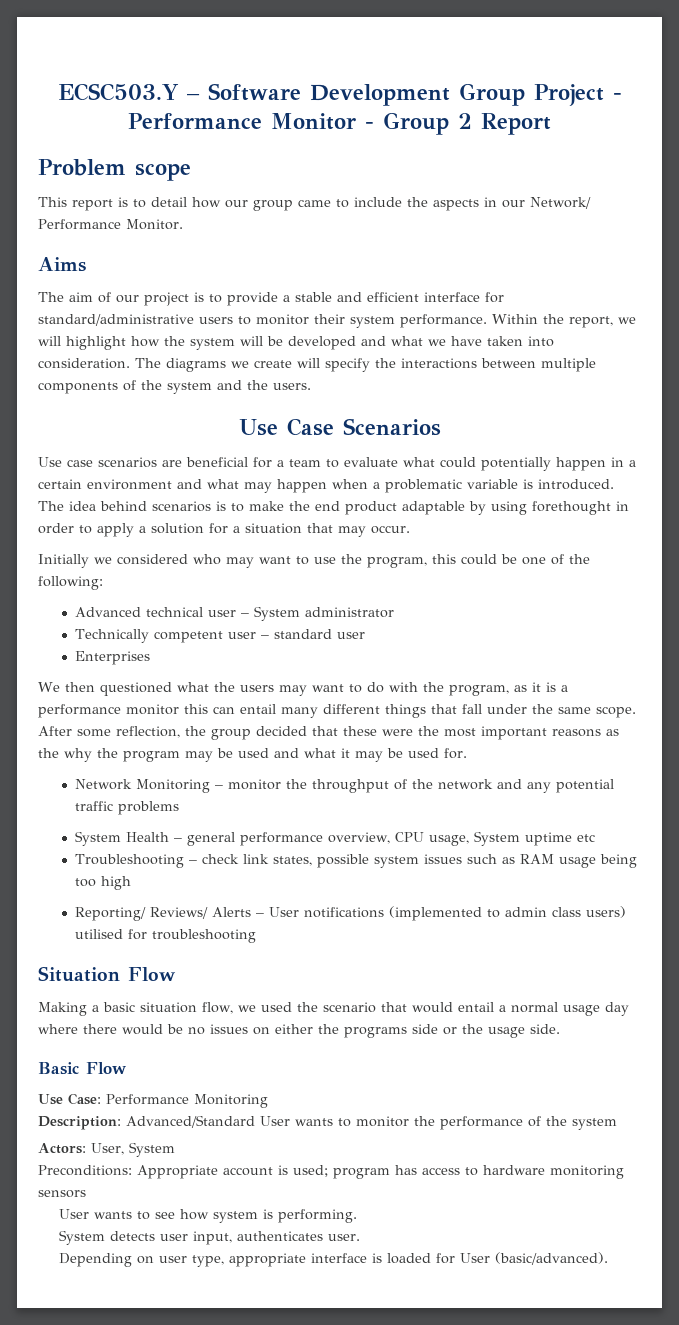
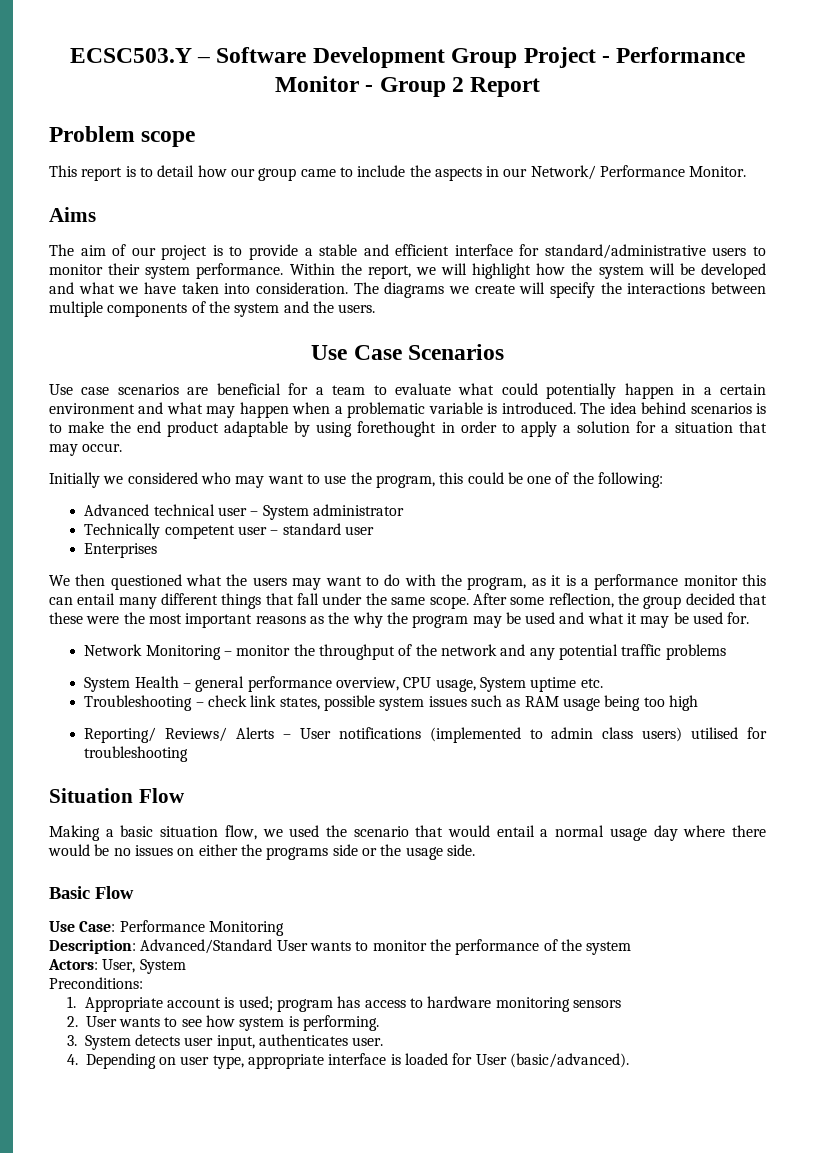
[576,834,595,842] etc -> [580,678,603,688] etc.
(132, 1170) none -> [66,996,76,1008] // 1.
(86, 1194) none -> [66,1016,78,1027] 2.
(357, 1216) none -> [66,1035,77,1046] 3.
(360, 1237) none -> [66,1054,78,1065] 4.

